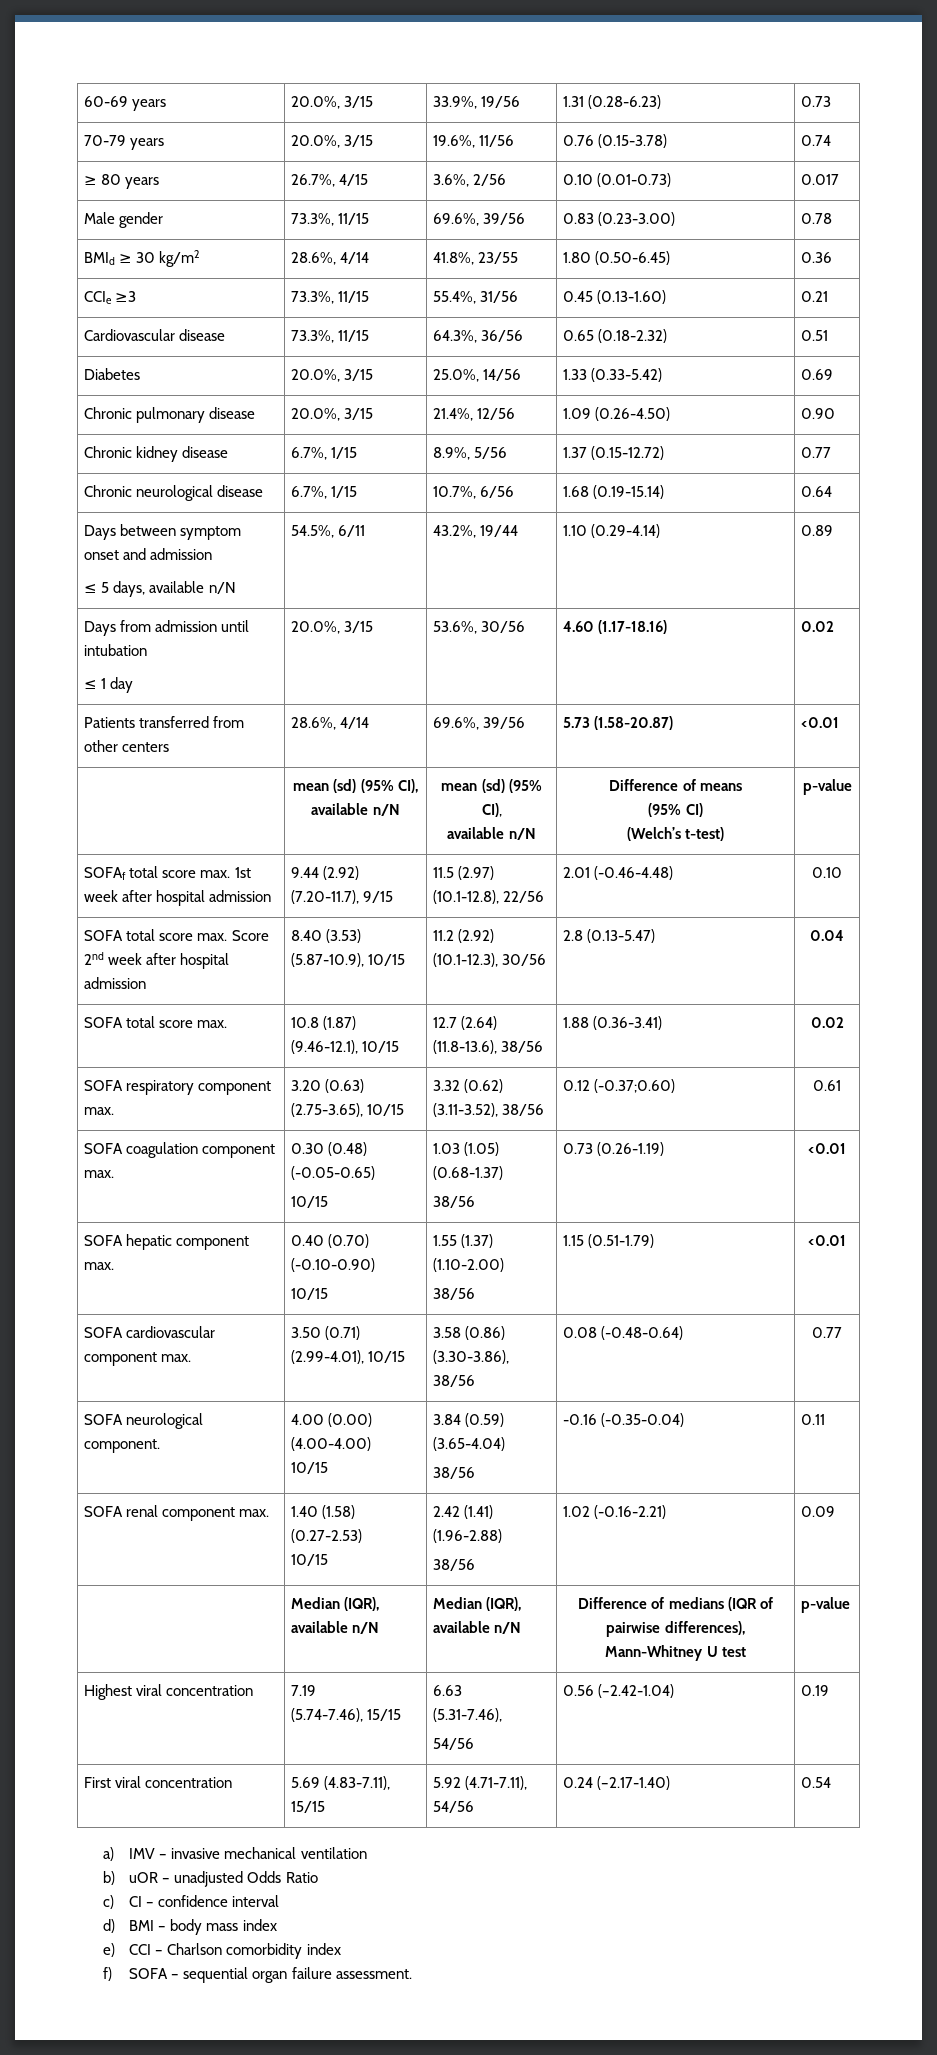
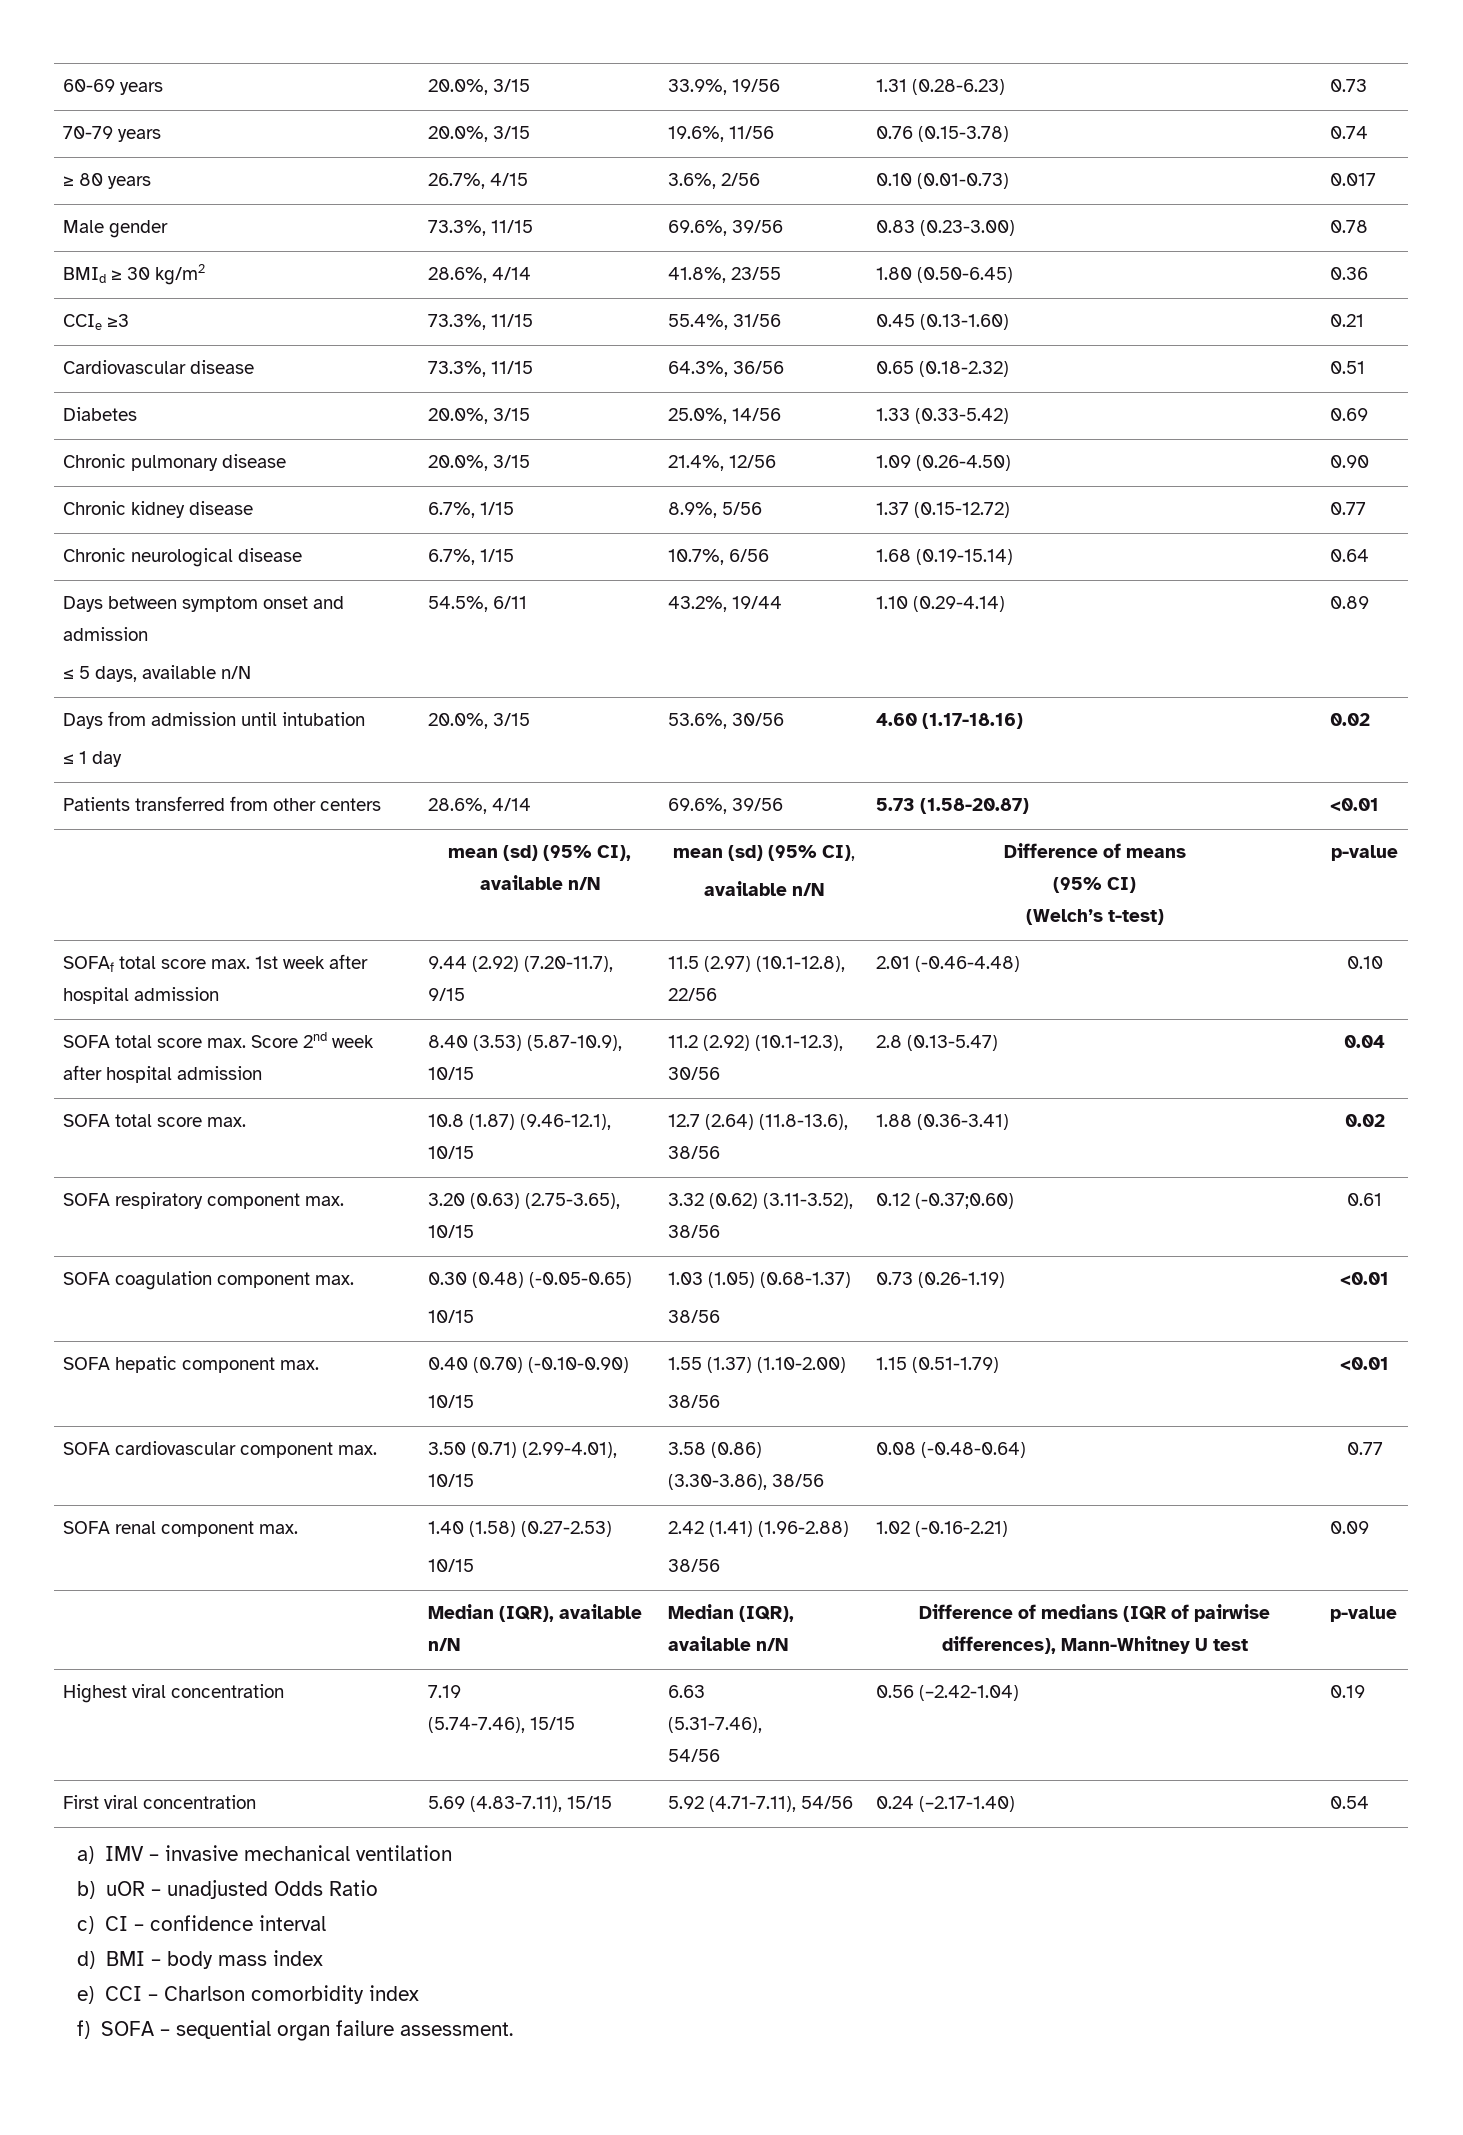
[84,1413,204,1429] [84,1439,161,1453] [291,1413,373,1427] [291,1437,372,1451] [291,1462,329,1474] [433,1413,505,1427] [433,1437,506,1451] [433,1467,476,1479] [563,1413,685,1427] [801,1414,826,1425] // SOFA neurological component. | 4.00 (0.00) (4.00-4.00) // 10/15 | 3.84 (0.59) (3.65-4.04) // 38/56 | -0.16 (-0.35-0.04) | 0.11 -> (1383, 1448) none

